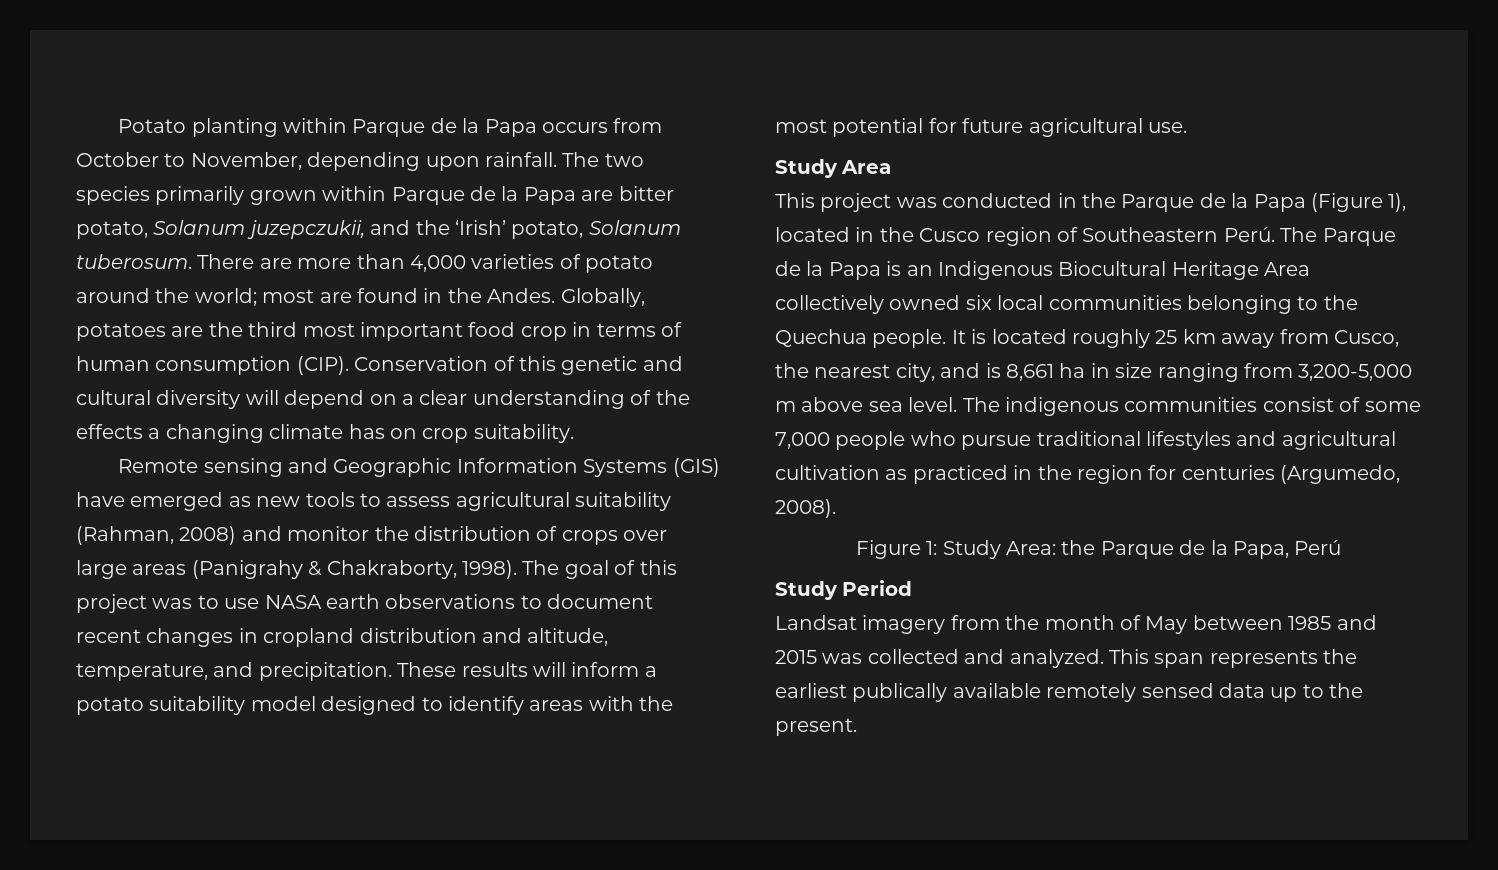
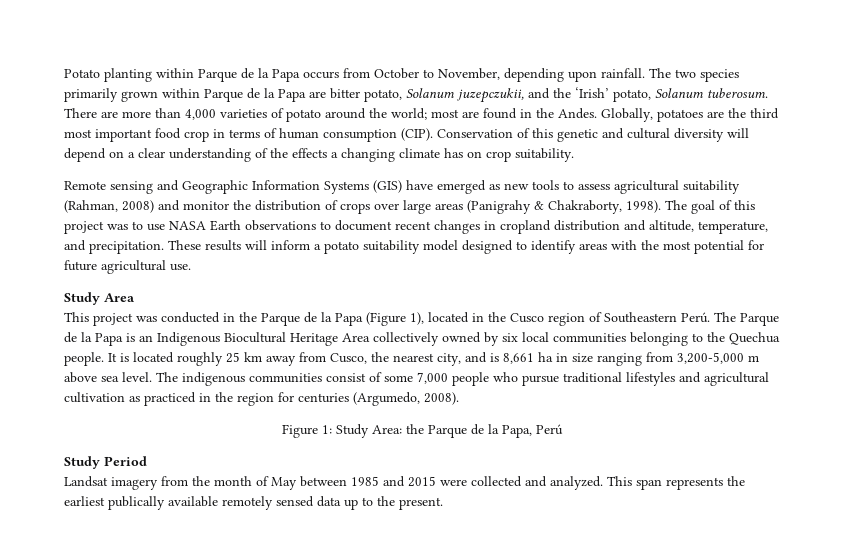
[326,594,380,609] earth -> [210,220,241,231] Earth
(961, 302) none -> [484,332,499,346] by
[822,653,863,664] was -> [440,479,467,486] were

